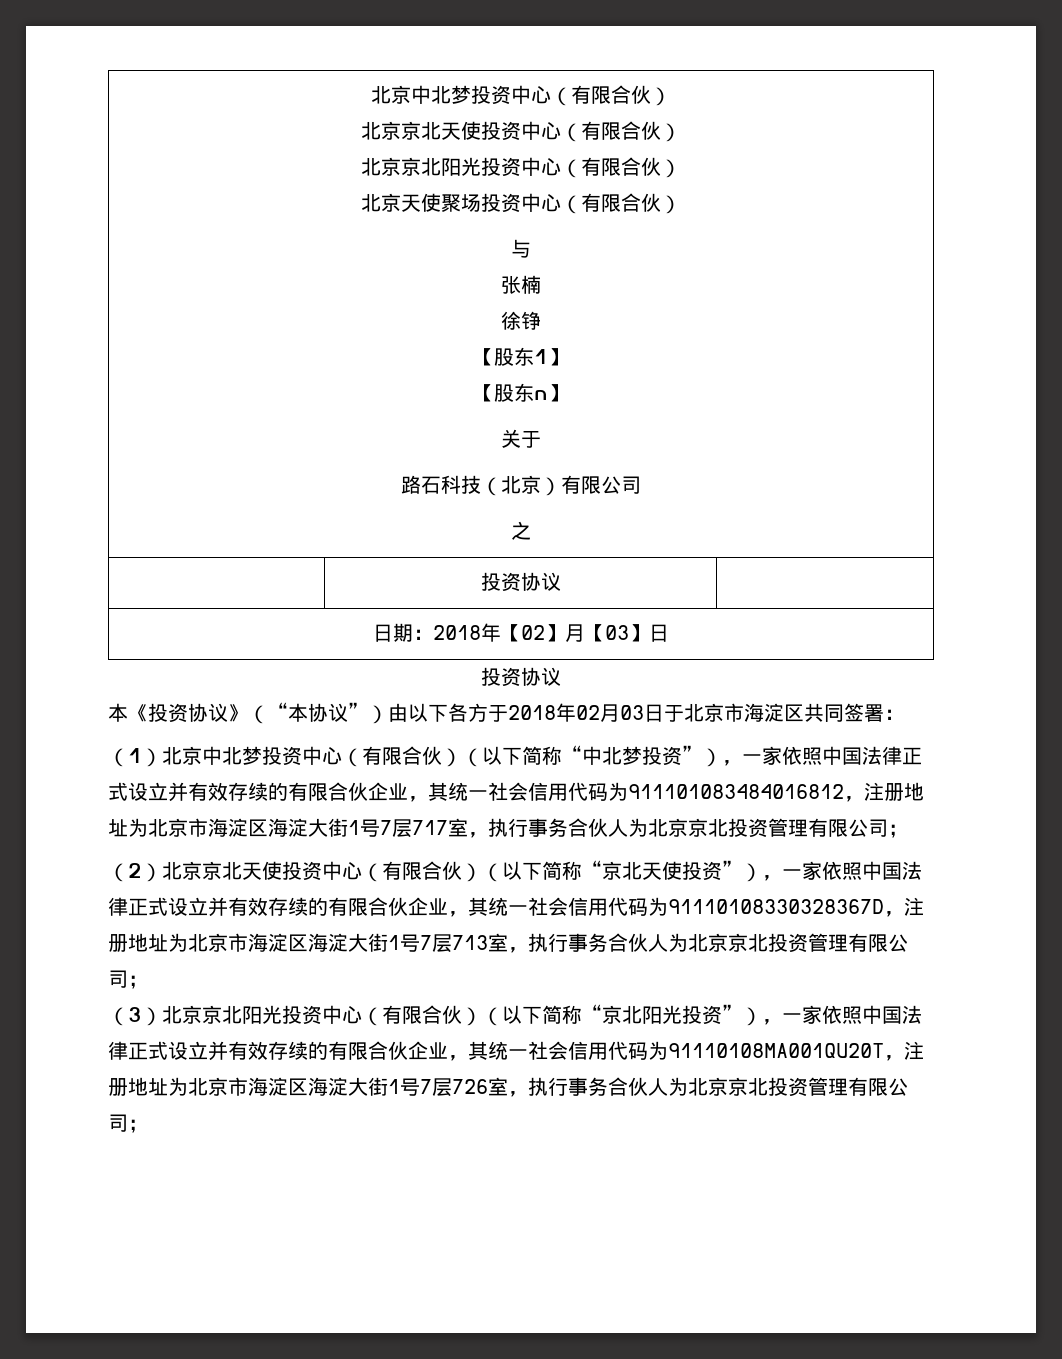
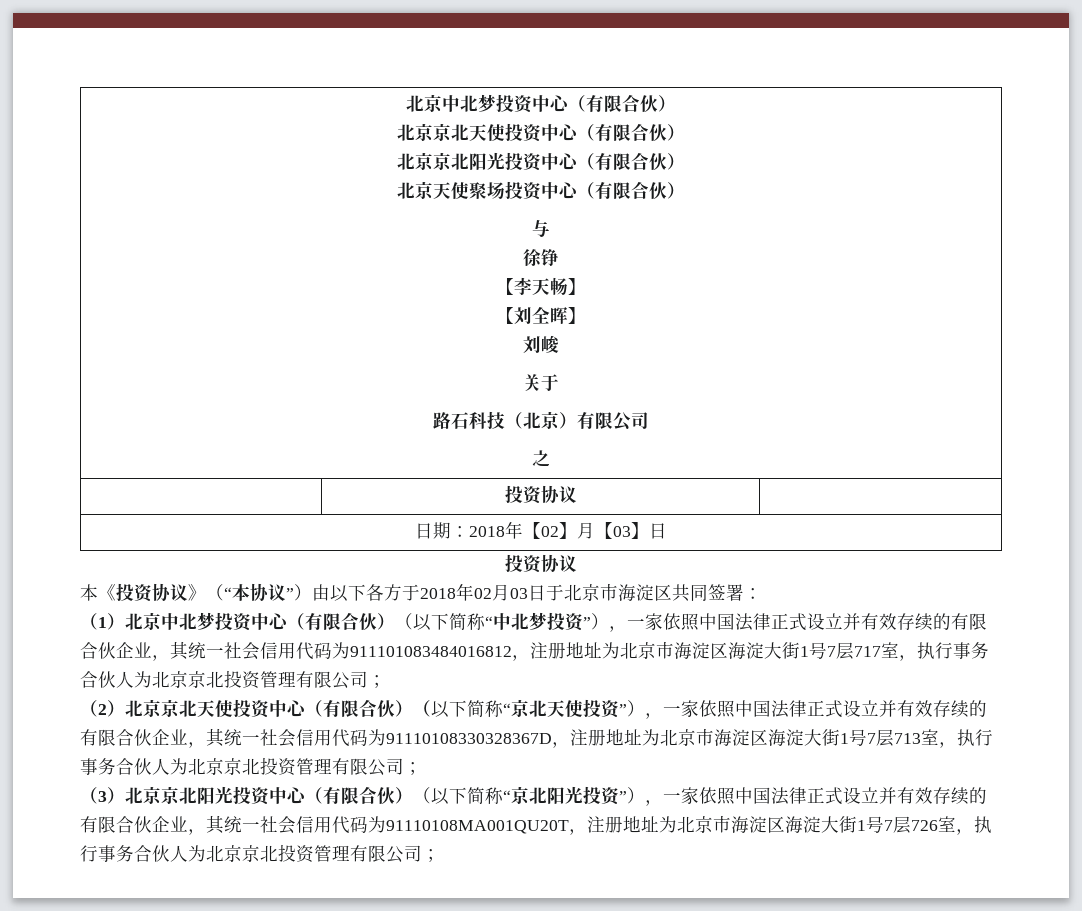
[501,275,541,294] // 张楠 -> (550, 228) none
[494,347,548,366] 股东1 -> [514,277,568,295] 李天畅
[494,383,568,402] 股东n】 -> [514,307,586,325] [523,335,560,354] 刘全晖】 // 刘峻

